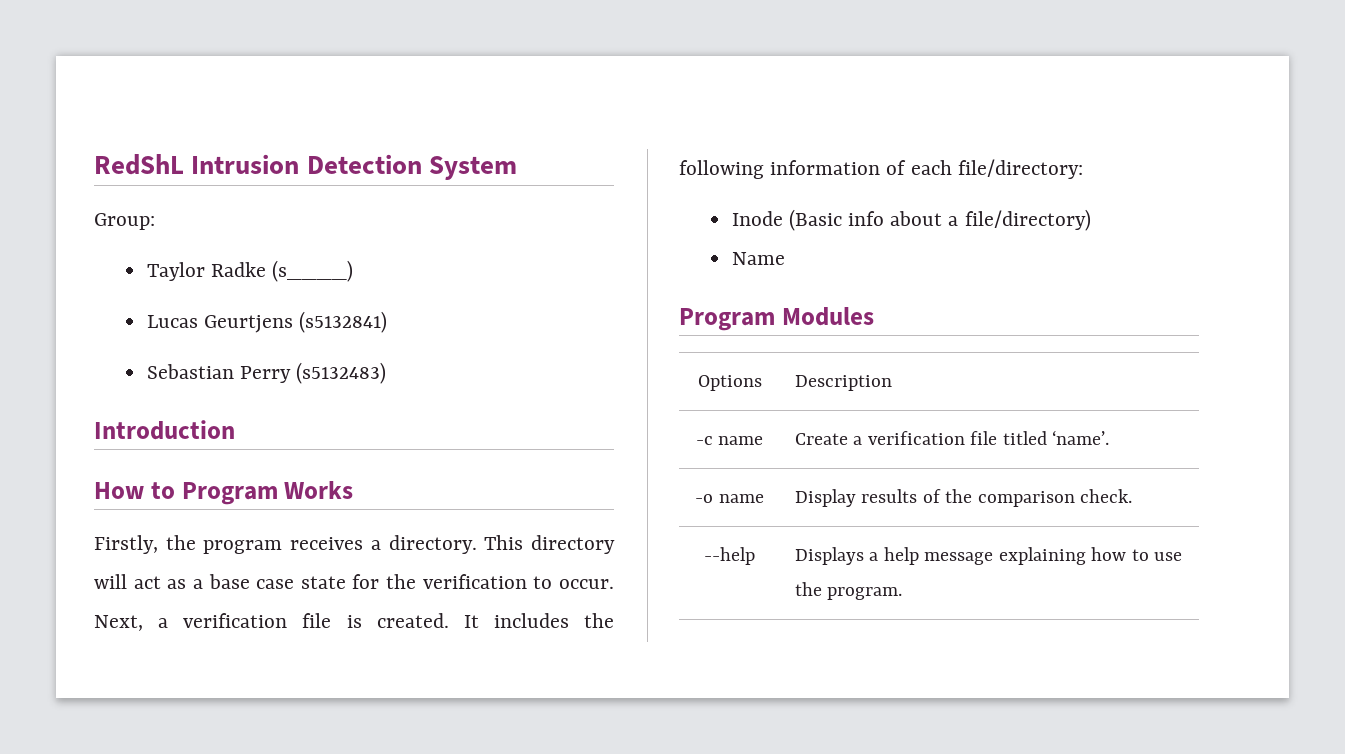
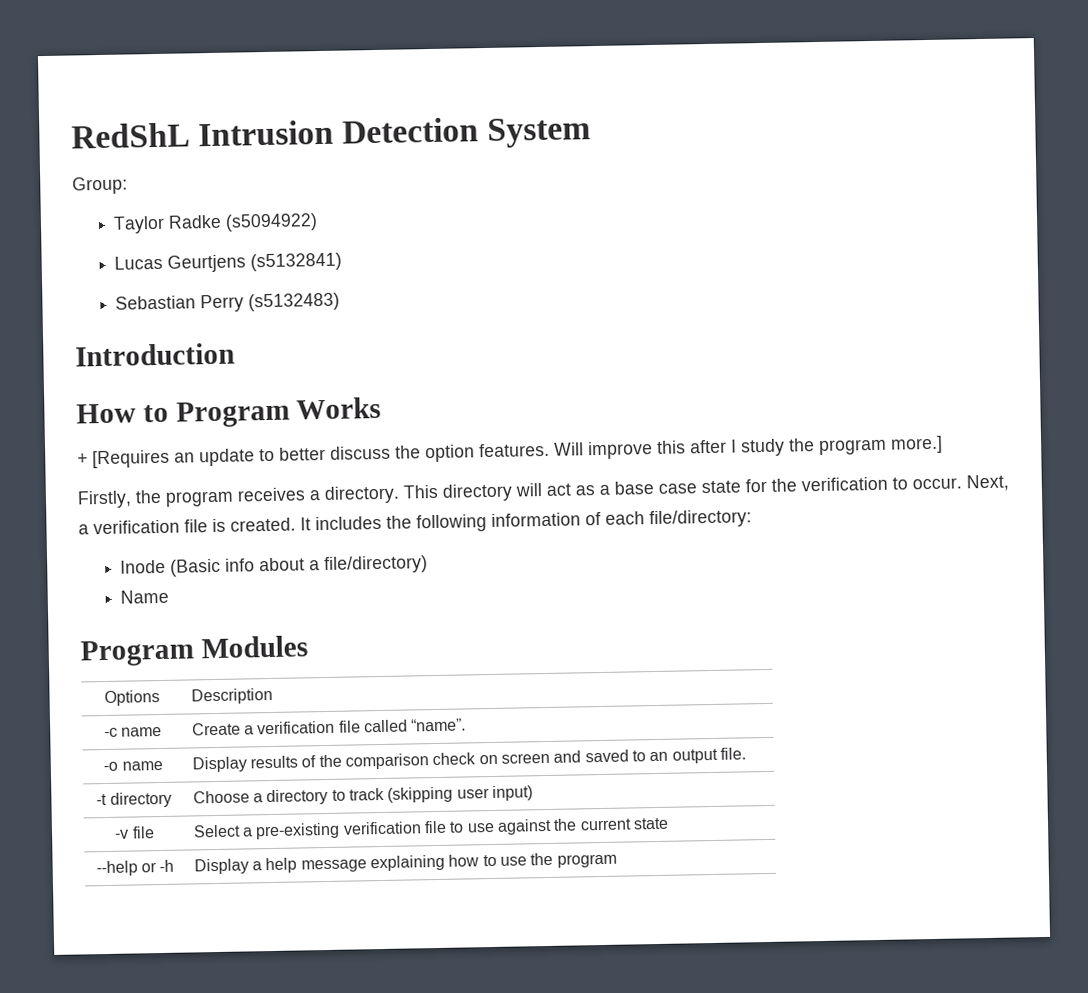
[271,260,353,282] (s____) -> [225,213,319,232] (s5094922)
(354, 490) none -> [77,435,943,469] // + [Requires an update to better discuss the option features. Will improve this after I study the program more.]
[1002,430,1110,445] titled ‘name’. -> [363,718,467,733] called “name”.
[1080,489,1133,503] [704,547,755,565] [794,547,864,565] check. // --help | Displays -> [432,747,746,766] [96,791,172,808] [192,785,533,806] [114,826,155,839] [192,817,669,840] [95,859,175,877] [193,858,249,875] check on screen and saved to an output file. // -t directory | Choose a directory to track (skipping user input) // -v file | Select a pre-existing verification file to use against the current state // --help or -h | Display
[827,587,903,600] program. -> [556,853,617,868] program

